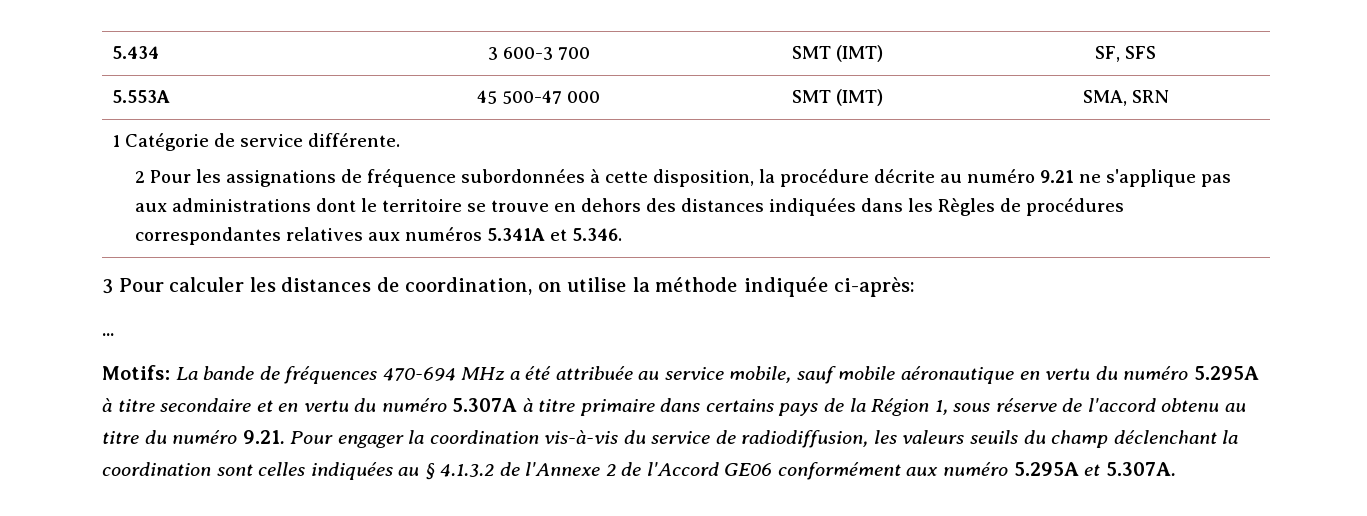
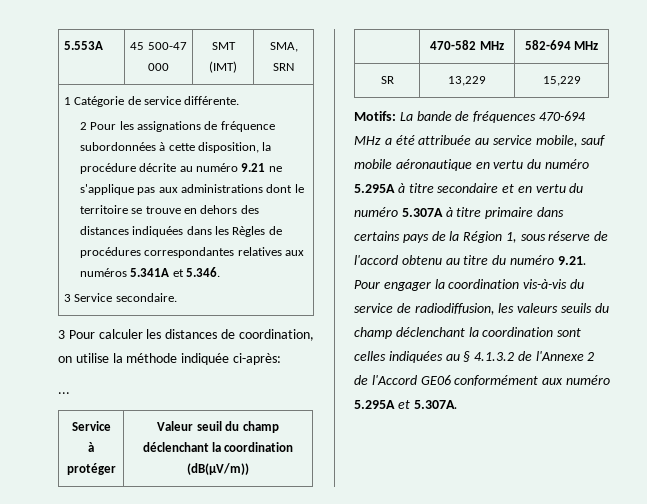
[111,46,159,59] [487,47,590,60] [791,45,883,62] [1095,46,1156,62] 5.434 | 3 600-3 700 | SMT (IMT) | SF, SFS // -> (63, 45) none
(622, 234) none -> [63,293,177,302] // 3 Service secondaire.
(114, 334) none -> [71,421,111,431] [88,442,94,452] [66,463,116,475] [157,421,279,433] [142,442,294,452] [187,463,249,475] [430,40,504,50] [524,40,599,50] [380,76,394,84] [448,76,486,86] [542,76,581,86] // Service // à protéger | Valeur seuil du champ déclenchant la coordination (dB(µV/m)) // | 470-582 MHz | 582-694 MHz // SR | 13,229 | 15,229

